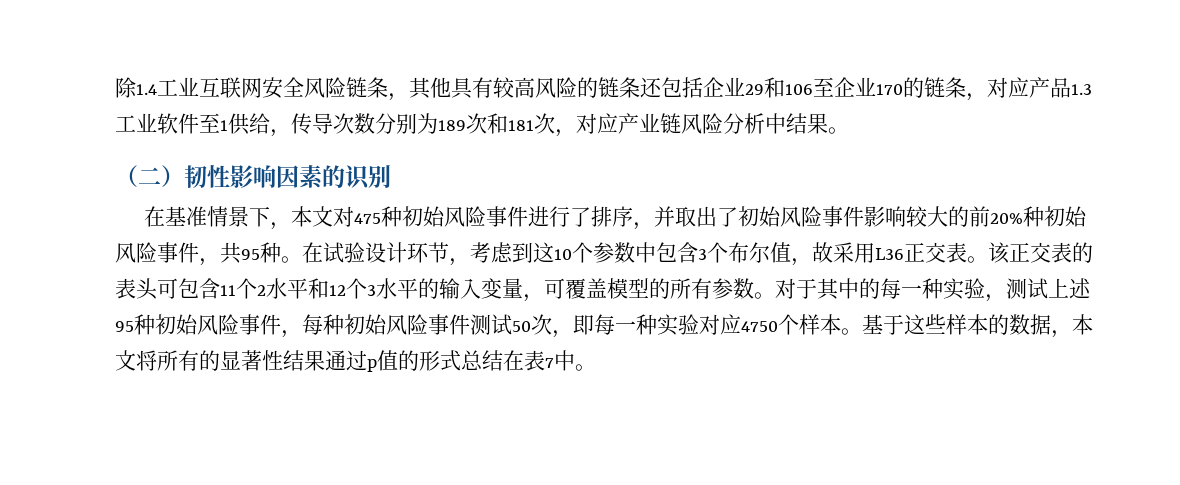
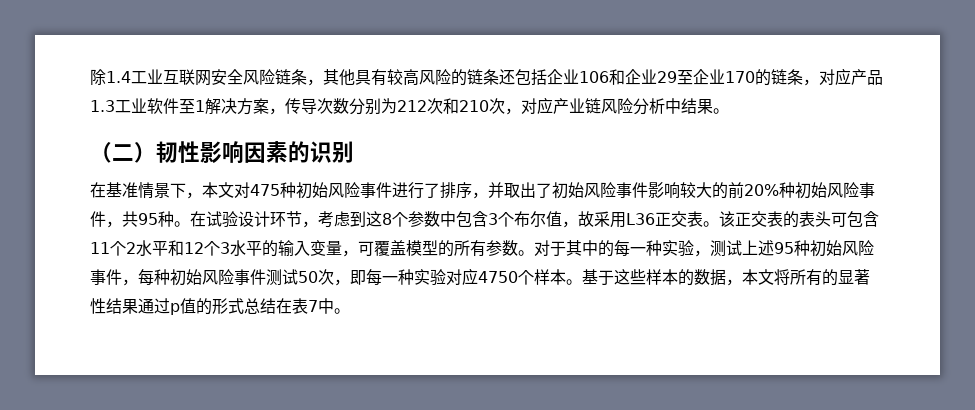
[745,77,813,98] 29和106 -> [579,69,677,85] 106和企业29
[228,113,270,135] 供给 -> [205,98,269,115] 解决方案
[438,113,534,134] 189次和181 -> [397,98,489,114] 212次和210
[554,249,572,260] 10 -> [382,213,392,225] 8

